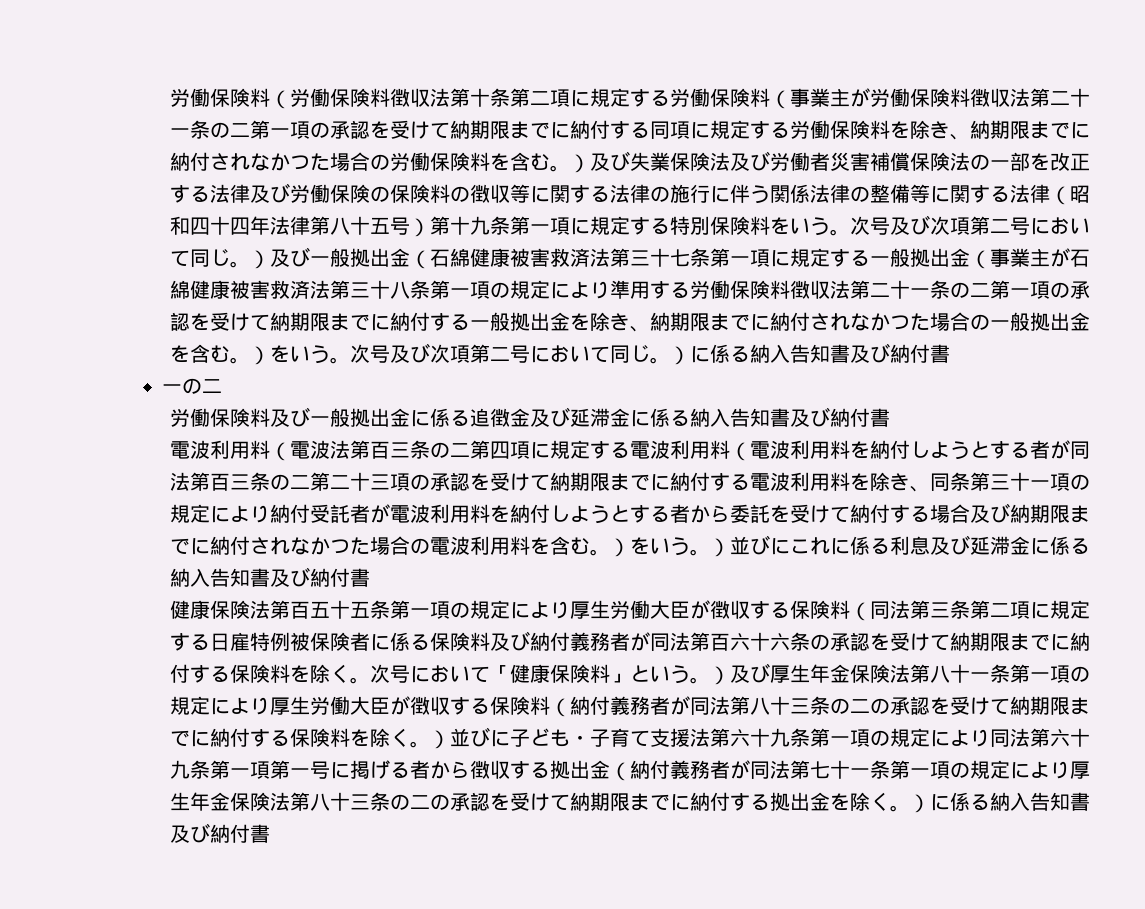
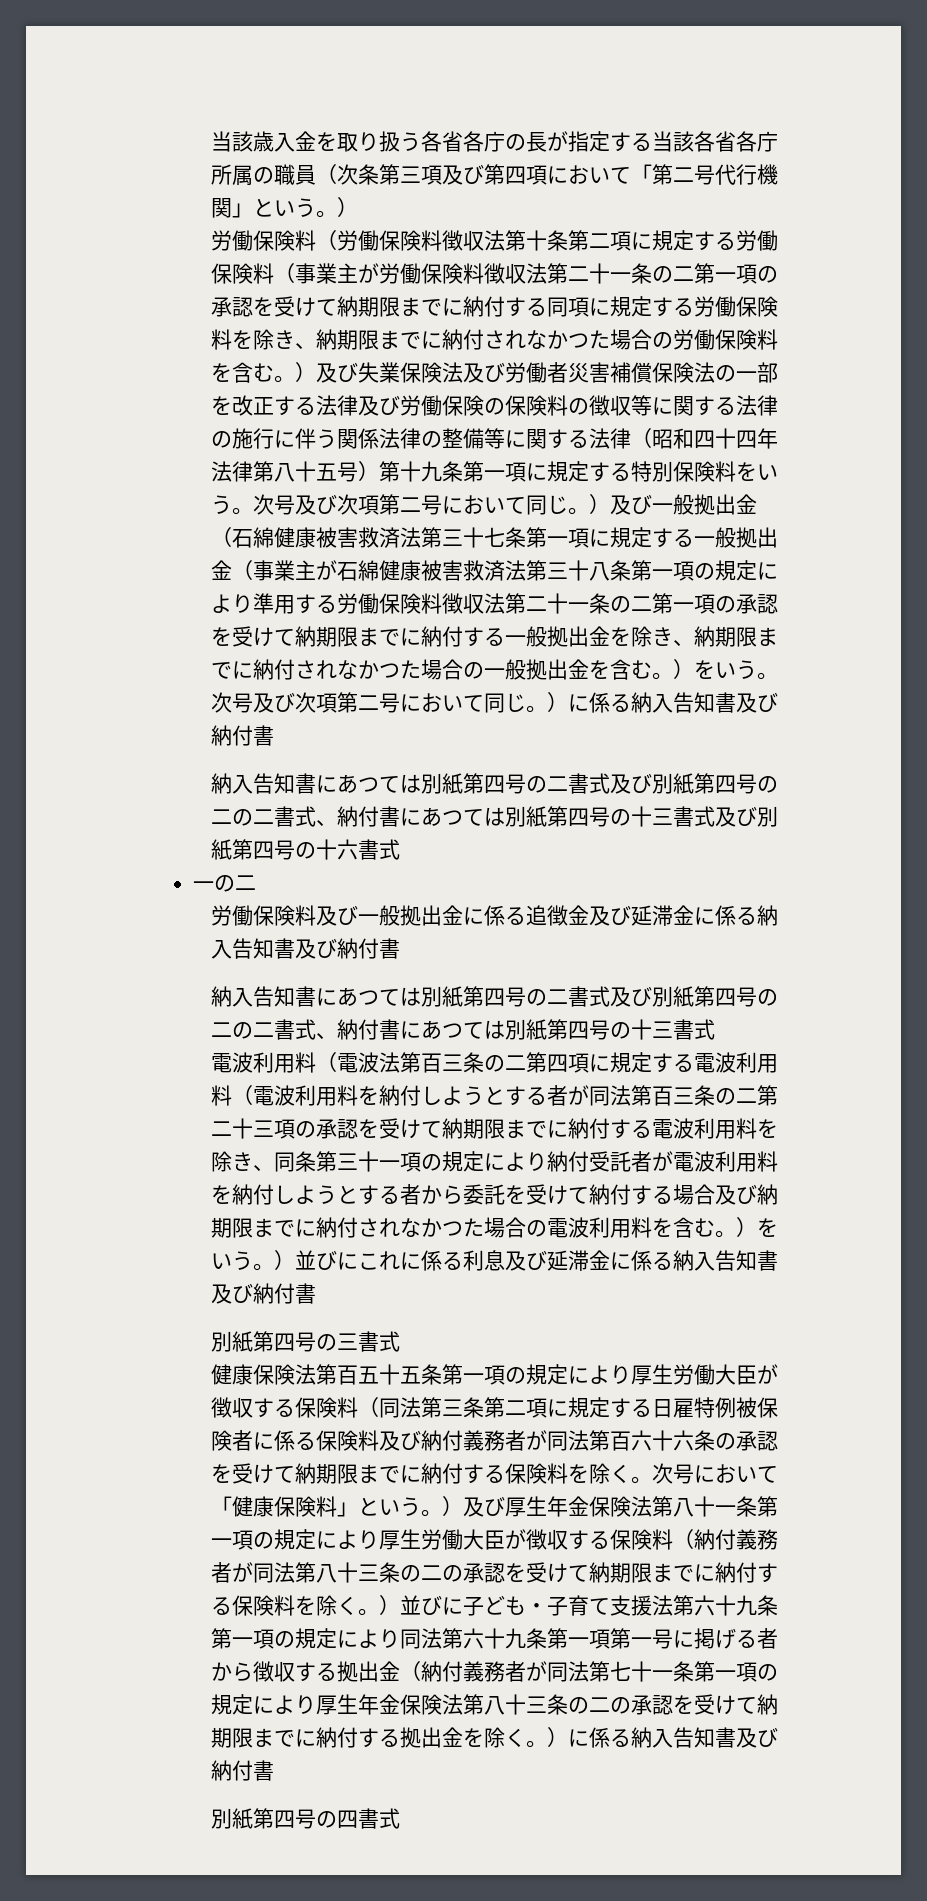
(170, 97) none -> [210,131,778,152] [210,164,778,186] [210,197,358,218] 当該歳入金を取り扱う各省各庁の長が指定する当該各省各庁所属の職員（次条第三項及び第四項において「第二号代行機関」という。） //
(951, 353) none -> [210,773,778,795] [210,806,778,828] [210,839,400,861] // 納入告知書にあつては別紙第四号の二書式及び別紙第四号の二の二書式、納付書にあつては別紙第四号の十三書式及び別紙第四号の十六書式
(891, 417) none -> [210,986,778,1008] [210,1019,715,1041] // 納入告知書にあつては別紙第四号の二書式及び別紙第四号の二の二書式、納付書にあつては別紙第四号の十三書式
(371, 577) none -> [210,1331,400,1353] // 別紙第四号の三書式
(271, 833) none -> [210,1808,400,1830] // 別紙第四号の四書式

